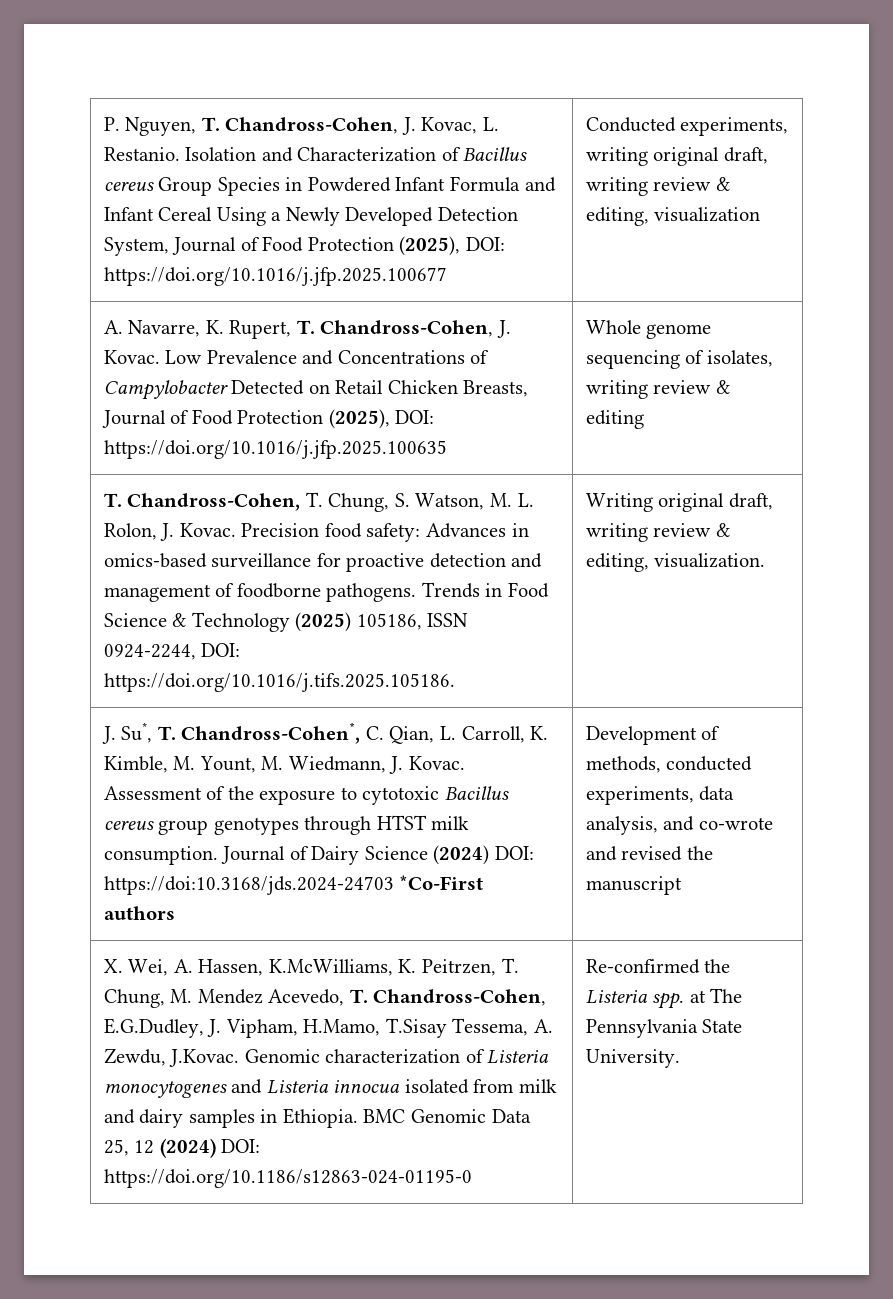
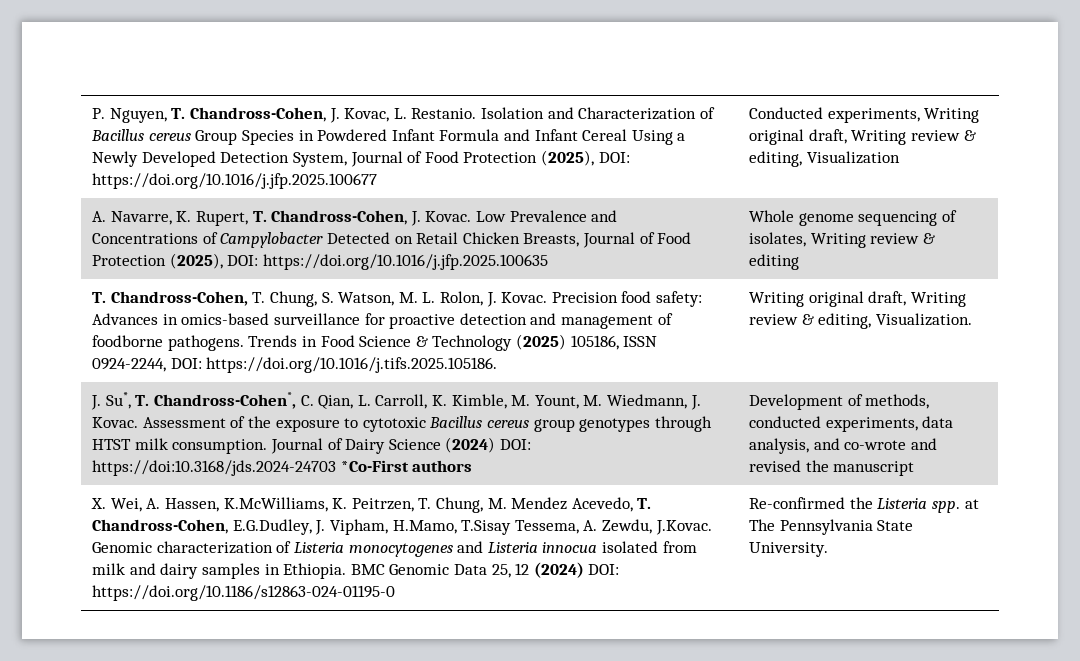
[585,147,768,166] [585,177,730,196] [585,207,761,226] writing original draft, writing review & editing, visualization -> [924,108,980,123] [749,129,976,145] [749,151,900,167] Writing original draft, Writing review & editing, Visualization
[585,380,648,399] writing -> [810,233,866,248] Writing
[585,523,730,542] [585,553,766,572] writing review & editing, visualization. -> [911,292,967,307] [749,313,973,329] Writing review & editing, Visualization.

